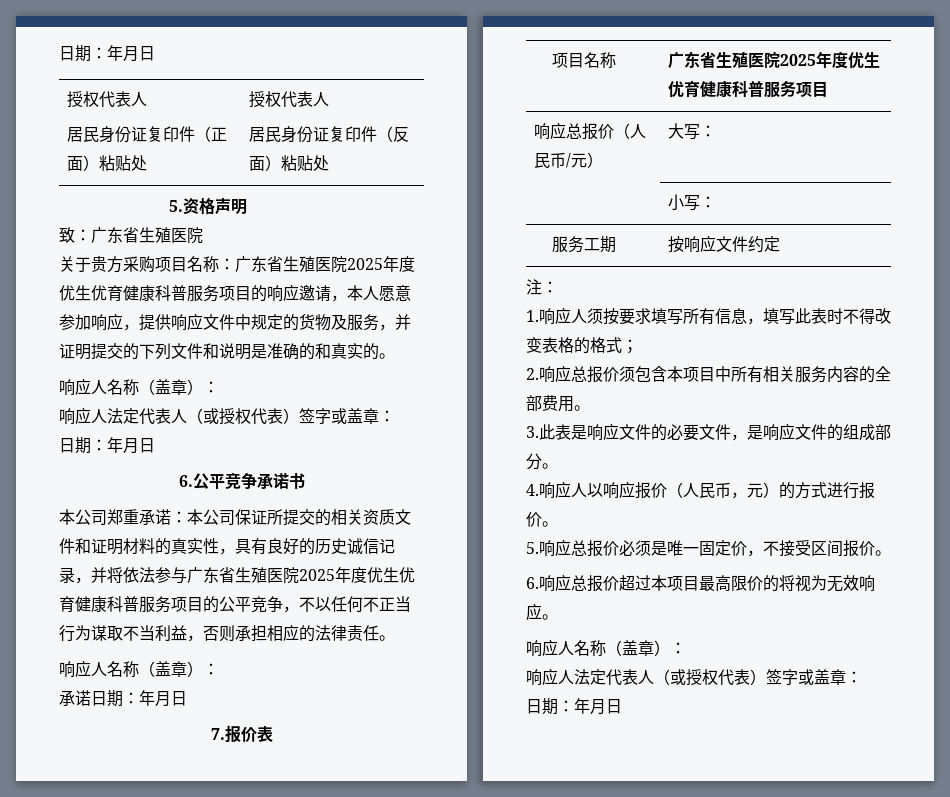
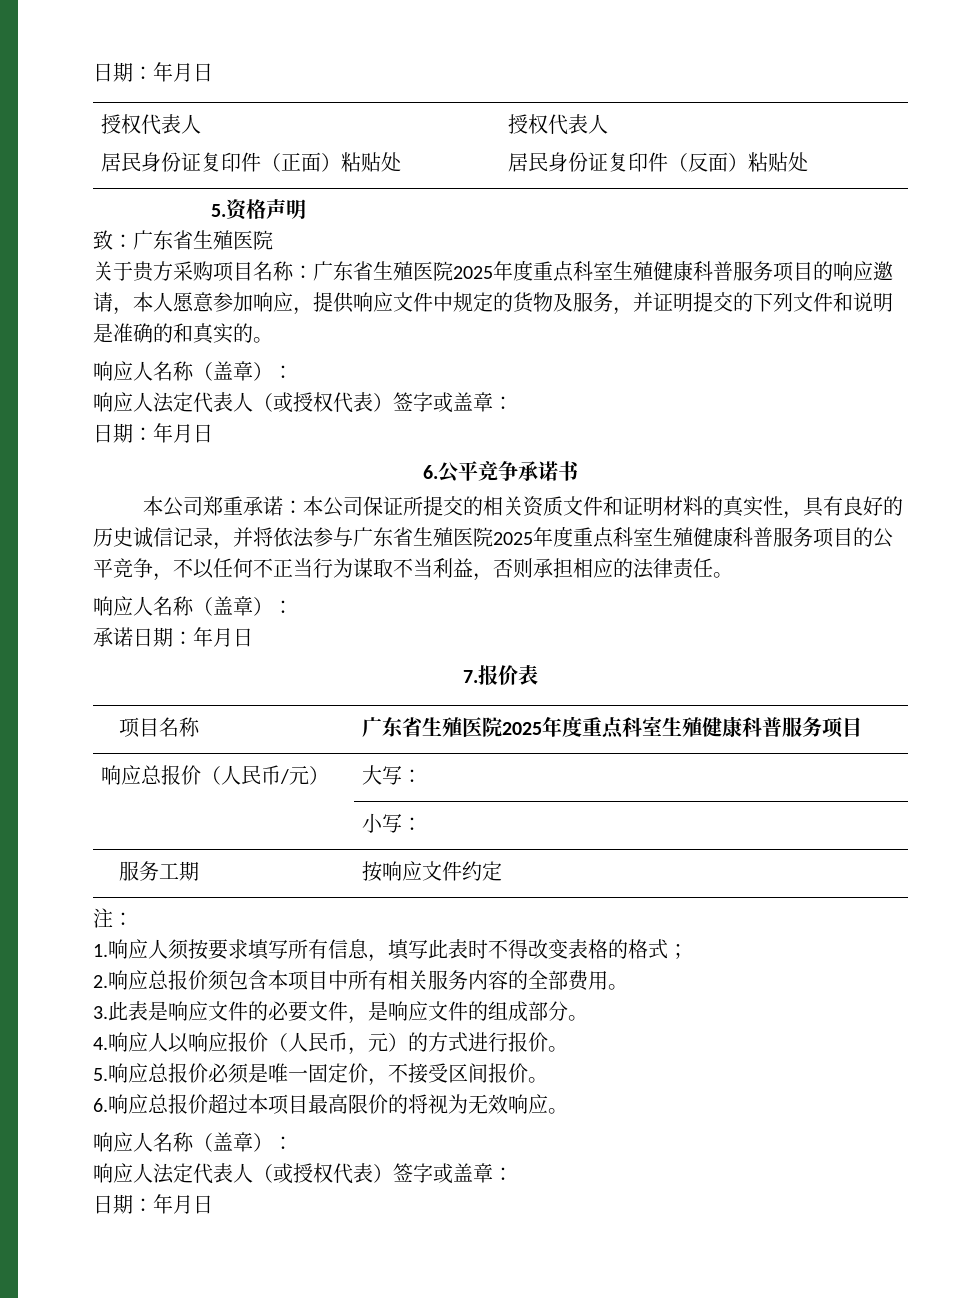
[59,285,123,301] 优生优育 -> [533,261,653,282] 重点科室生殖
[367,567,415,583] [59,596,75,612] 优生优育 -> [573,527,693,548] 重点科室生殖
[848,52,881,69] [668,80,701,98] 优生优育 -> [582,716,703,739] 重点科室生殖

